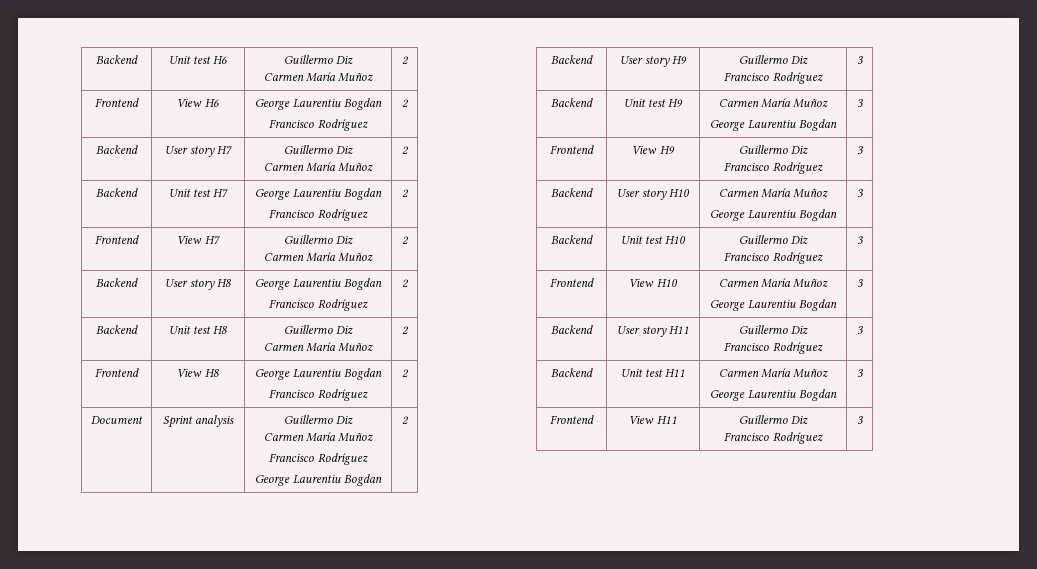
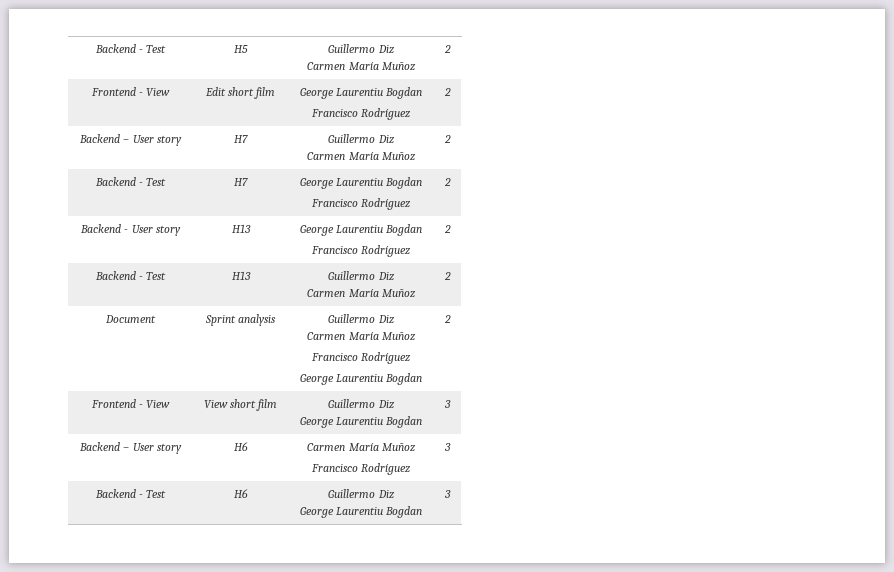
[96,55,138,64] [168,55,228,64] [283,55,354,64] [263,72,374,82] [401,56,409,65] [95,98,139,107] [177,98,219,108] [255,98,382,110] [269,119,368,131] [401,99,409,108] [96,145,138,154] [165,146,232,157] [283,145,354,154] [263,162,374,172] [401,146,409,155] [96,188,138,197] [168,188,211,197] Backend | Unit test H6 | Guillermo Diz // Carmen María Muñoz | 2 // Frontend | View H6 | George Laurentiu Bogdan // Francisco Rodríguez | 2 // Backend | User story H7 | Guillermo Diz // Carmen María Muñoz | 2 // Backend | Unit test -> [94,44,167,53] [234,45,248,53] [328,44,395,54] [307,62,416,71] [443,45,451,53] [90,87,171,97] [204,87,276,99] [299,87,423,99] [310,108,412,120] [443,88,451,96] [79,134,182,146] [234,135,248,143] [328,134,395,144] [307,152,416,161] [443,135,451,143] [94,177,167,186] Backend - Test | H5 | Guillermo Diz // Carmen María Muñoz | 2 // Frontend - View | Edit short film | George Laurentiu Bogdan // Francisco Rodríguez | 2 // Backend – User story | H7 | Guillermo Diz // Carmen María Muñoz | 2 // Backend - Test |
[95,235,139,244] [177,235,220,245] [283,235,354,244] [263,252,374,262] [401,236,409,245] [96,278,138,287] [165,279,232,290] [255,278,382,290] [269,299,368,311] [401,279,409,288] [96,325,138,334] [168,325,229,334] [283,325,354,334] [263,342,374,352] [401,326,409,335] [95,368,139,377] [177,368,220,378] [255,368,382,380] [269,389,368,401] [401,369,409,378] // Frontend | View H7 | Guillermo Diz // Carmen María Muñoz | 2 // Backend | User story H8 | George Laurentiu Bogdan // Francisco Rodríguez | 2 // Backend | Unit test H8 | Guillermo Diz // Carmen María Muñoz | 2 // Frontend | View H8 | George Laurentiu Bogdan // Francisco Rodríguez | 2 -> [80,224,181,236] [231,224,251,233] [299,224,423,236] [310,245,412,257] [443,225,451,233] [94,271,167,280] [231,271,251,280] [328,271,395,281] [307,289,416,298] [443,272,451,280] // Backend - User story | H13 | George Laurentiu Bogdan // Francisco Rodríguez | 2 // Backend - Test | H13 | Guillermo Diz // Carmen María Muñoz | 2
[551,55,593,64] [620,56,687,67] [738,55,809,64] [724,72,823,84] [856,56,863,64] [551,98,593,107] [623,98,684,107] [718,98,829,108] [710,119,837,131] [856,99,863,107] [550,145,594,154] [632,145,675,155] [738,145,809,154] [724,162,823,174] [856,146,863,154] [551,188,593,197] [617,189,690,200] [718,188,829,198] [710,209,837,221] [856,189,863,197] [551,235,593,244] [620,235,687,244] [738,235,809,244] [724,252,823,264] [856,236,863,244] [550,278,594,287] [629,278,678,288] [718,278,829,288] [710,299,837,311] [856,279,863,287] [551,325,593,334] [617,326,689,337] [738,325,809,334] [724,342,823,354] [856,326,863,334] [551,368,593,377] [620,368,686,377] [718,368,829,378] [710,389,837,401] [856,369,863,377] [550,415,594,424] [629,415,677,425] [738,415,809,424] [724,432,823,444] Backend | User story H9 | Guillermo Diz // Francisco Rodríguez | 3 // Backend | Unit test H9 | Carmen María Muñoz // George Laurentiu Bogdan | 3 // Frontend | View H9 | Guillermo Diz // Francisco Rodríguez | 3 // Backend | User story H10 | Carmen María Muñoz // George Laurentiu Bogdan | 3 // Backend | Unit test H10 | Guillermo Diz // Francisco Rodríguez | 3 // Frontend | View H10 | Carmen María Muñoz // George Laurentiu Bogdan | 3 // Backend | User story H11 | Guillermo Diz // Francisco Rodríguez | 3 // Backend | Unit test H11 | Carmen María Muñoz // George Laurentiu Bogdan | 3 // Frontend | View H11 | Guillermo Diz // Francisco Rodríguez -> [90,399,171,409] [203,399,278,411] [328,399,395,409] [299,416,423,428] [444,400,451,408] [79,442,182,454] [233,442,248,451] [307,443,416,452] [310,463,412,475] [444,443,451,451] [94,489,167,498] [233,489,248,498] [328,489,395,499] [299,506,423,518] Frontend - View | View short film | Guillermo Diz // George Laurentiu Bogdan | 3 // Backend – User story | H6 | Carmen María Muñoz // Francisco Rodríguez | 3 // Backend - Test | H6 | Guillermo Diz // George Laurentiu Bogdan

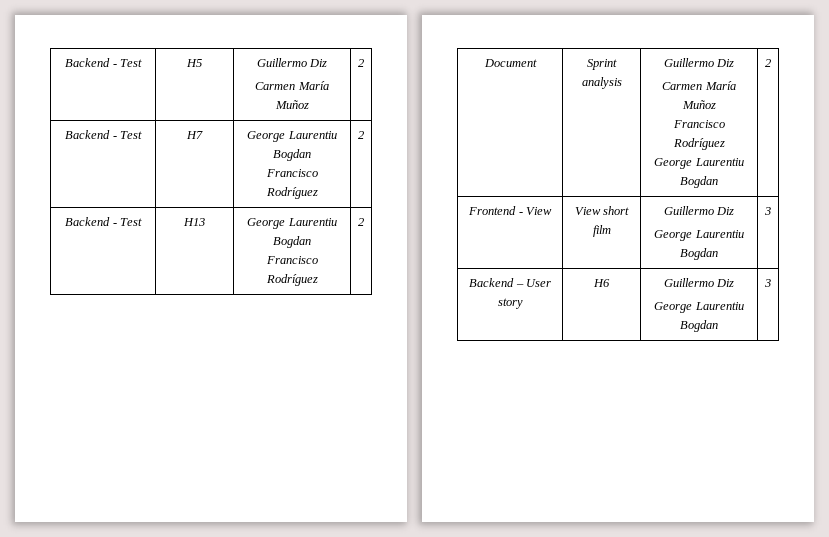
[90,87,171,97] [204,87,276,99] [299,87,423,99] [310,108,412,120] [443,88,451,96] [79,134,182,146] [234,135,248,143] [328,134,395,144] [307,152,416,161] [443,135,451,143] // Frontend - View | Edit short film | George Laurentiu Bogdan // Francisco Rodríguez | 2 // Backend – User story | H7 | Guillermo Diz // Carmen María Muñoz | 2 -> (364, 63) none
[131,225,181,236] User story -> [119,218,142,226] Test
[94,271,167,280] [231,271,251,280] [328,271,395,281] [307,289,416,298] [443,272,451,280] // Backend - Test | H13 | Guillermo Diz // Carmen María Muñoz | 2 -> (364, 222) none
[307,443,416,452] [310,463,412,475] [444,443,451,451] [94,489,167,498] [233,489,248,498] | Carmen María Muñoz // Francisco Rodríguez | 3 // Backend - Test | H6 -> (610, 283) none

